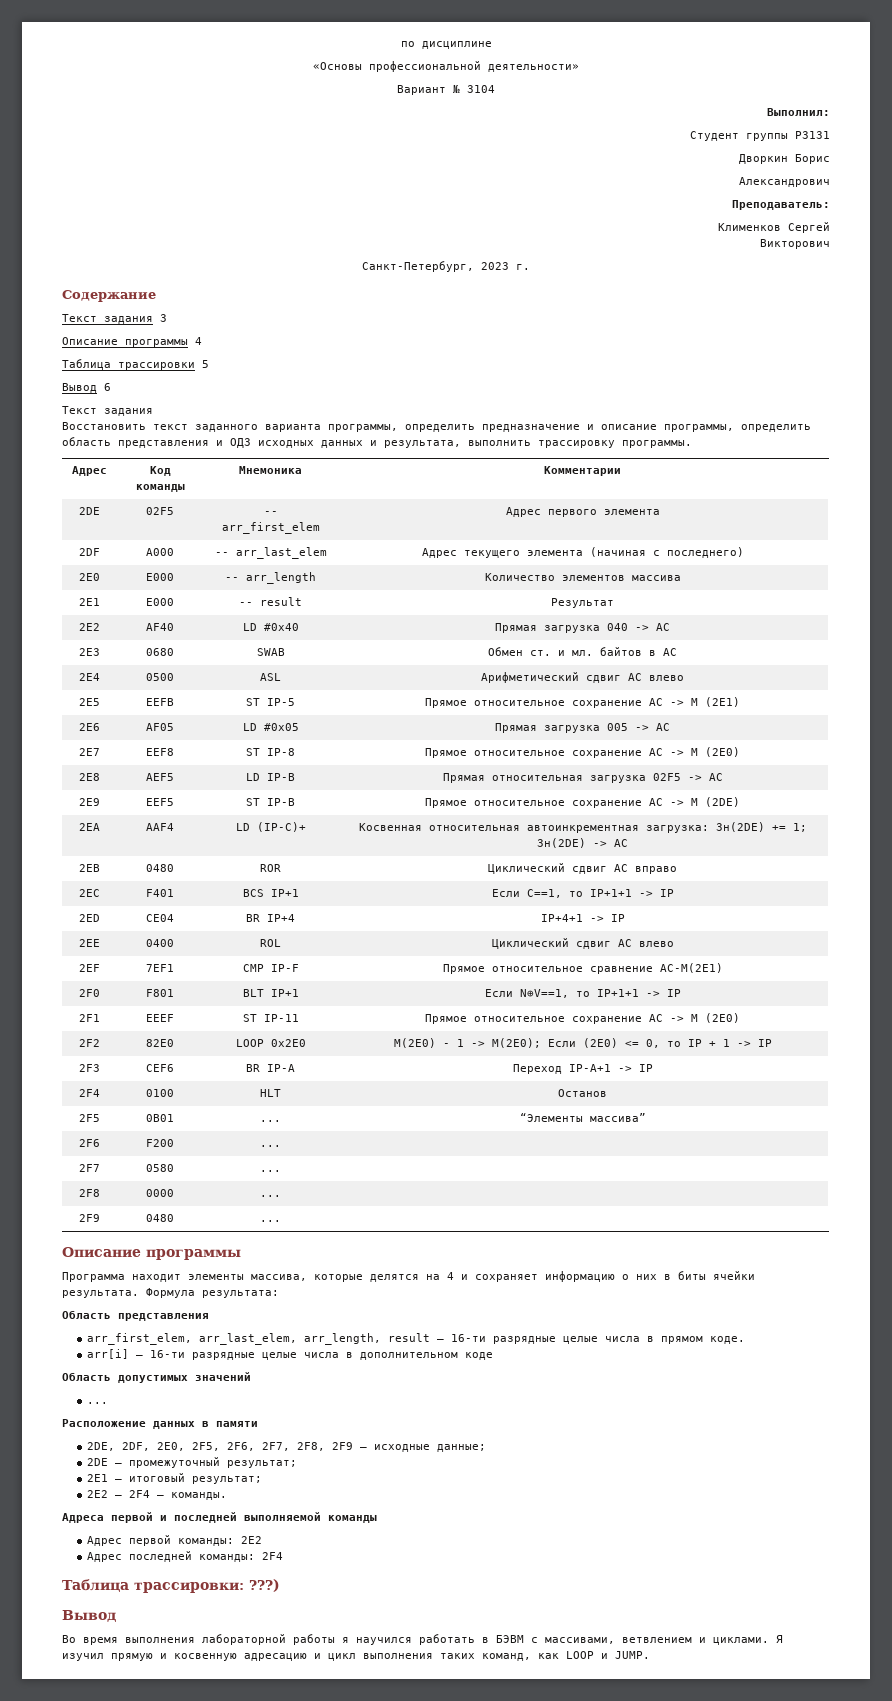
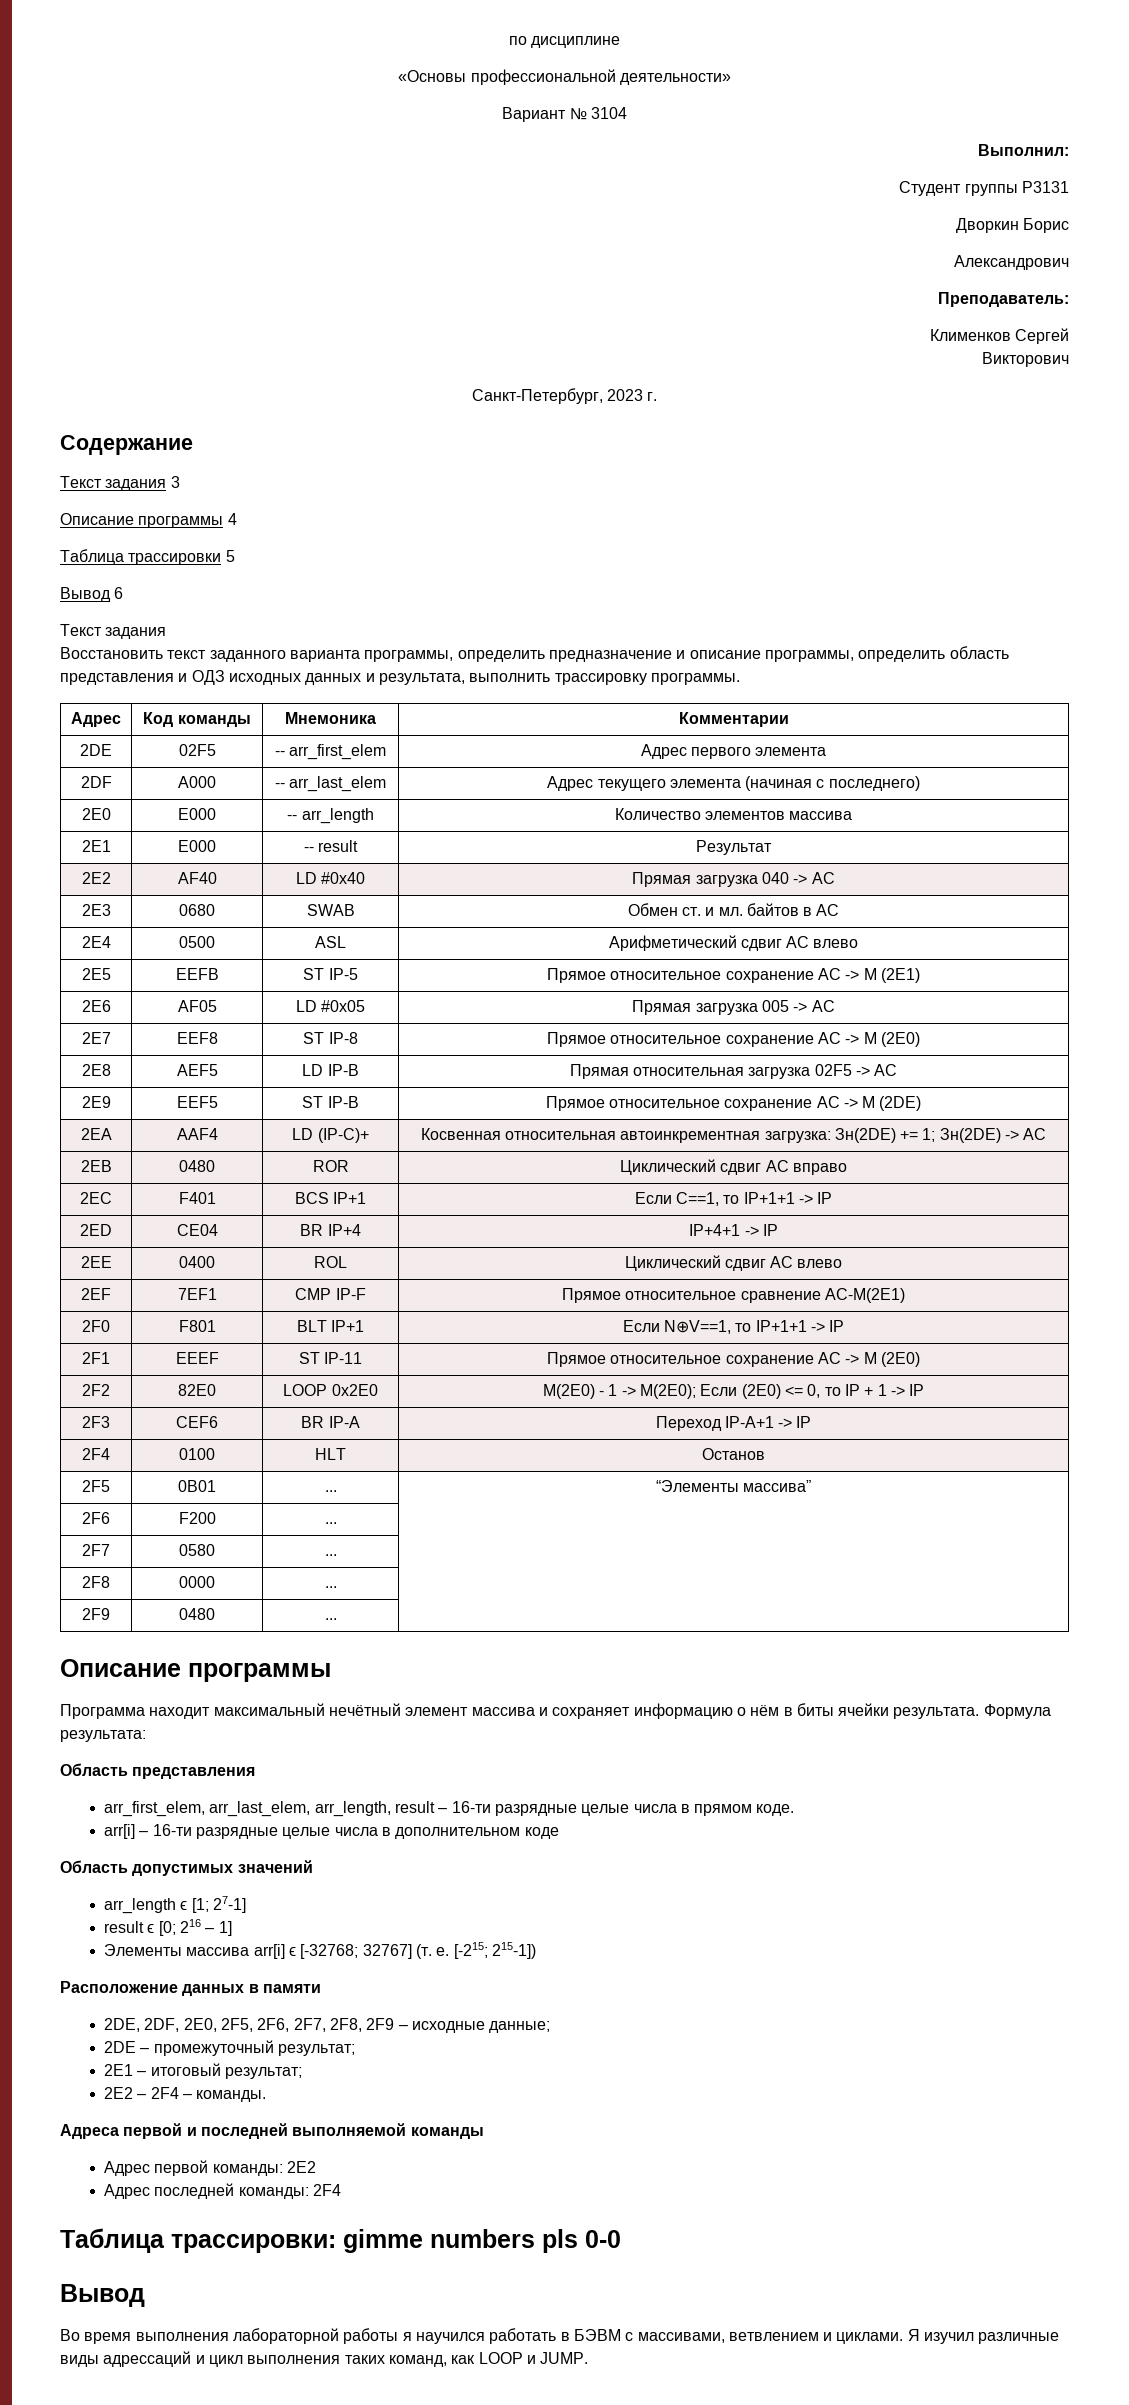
[188,1272,454,1282] элементы массива, которые делятся на 4 -> [213,1703,535,1716] максимальный нечётный элемент массива
[636,1274,657,1280] них -> [750,1705,780,1716] нём
[86,1402,108,1404] ... -> [103,1896,246,1914] [103,1919,232,1936] [103,1942,536,1959] arr_length ϵ [1; 27-1] // result ϵ [0; 216 – 1] // Элементы массива arr[i] ϵ [-32768; 32767] (т. е. [-215; 215-1])
[249,1579,280,1592] ???) -> [343,2229,621,2253] gimme numbers pls 0-0
[111,1653,307,1661] прямую и косвенную адресацию -> [978,2332,1060,2344] [60,2351,192,2367] различные виды адрессаций

